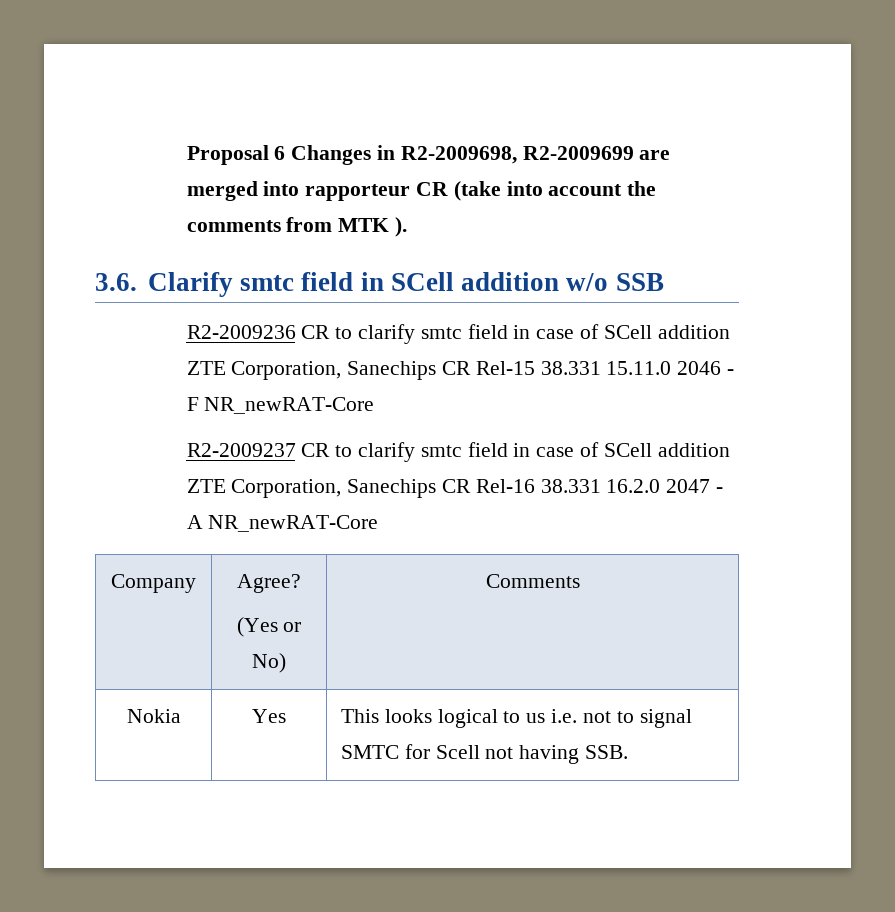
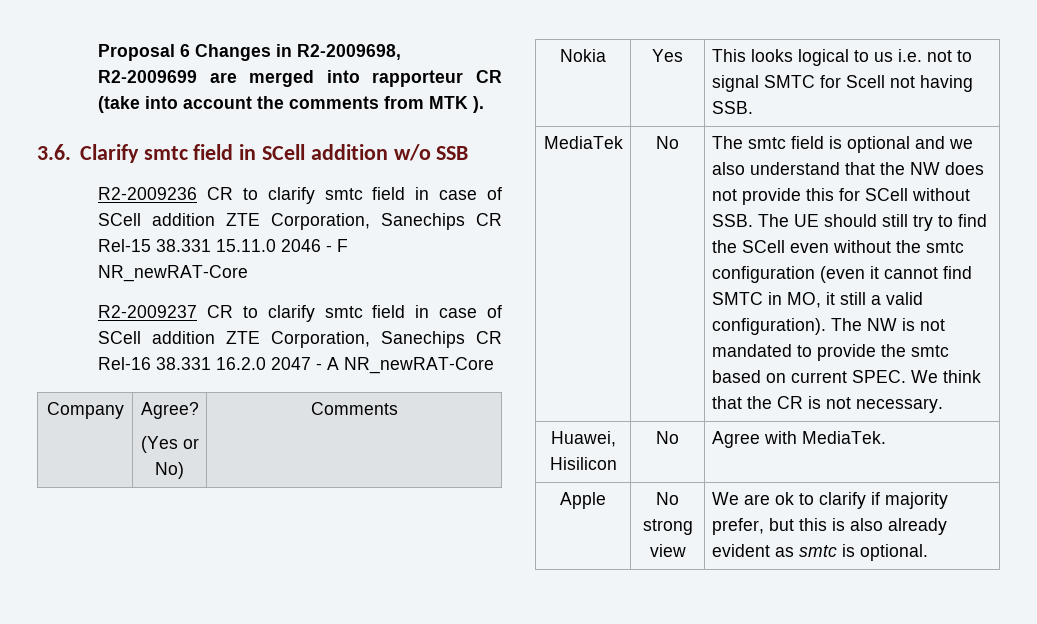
(629, 752) none -> [543,136,623,149] [656,136,679,149] [711,136,973,153] [711,162,984,175] [711,188,970,205] [711,214,987,231] [711,240,964,253] [711,266,972,283] [711,292,923,308] [711,318,945,335] [711,344,949,361] [711,370,981,383] [711,396,943,413] [550,431,616,447] [549,457,617,470] [656,431,679,444] [711,431,886,448] [560,492,606,509] [656,492,679,505] [642,519,693,535] [649,544,686,557] [711,492,948,509] [711,518,947,535] [711,544,928,561] // MediaTek | No | The smtc field is optional and we also understand that the NW does not provide this for SCell without SSB. The UE should still try to find the SCell even without the smtc configuration (even it cannot find SMTC in MO, it still a valid configuration). The NW is not mandated to provide the smtc based on current SPEC. We think that the CR is not necessary. // Huawei, Hisilicon | No | Agree with MediaTek. // Apple | No strong view | We are ok to clarify if majority prefer, but this is also already evident as smtc is optional.

